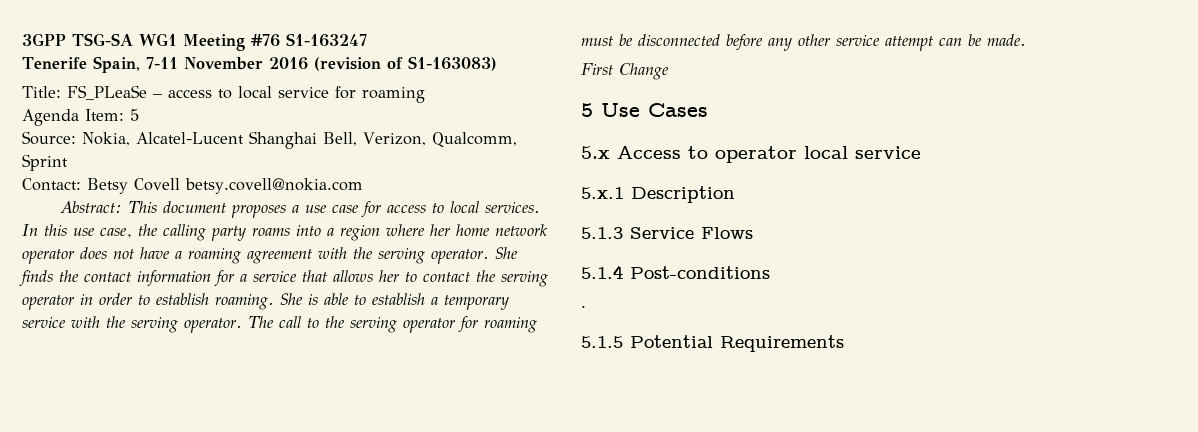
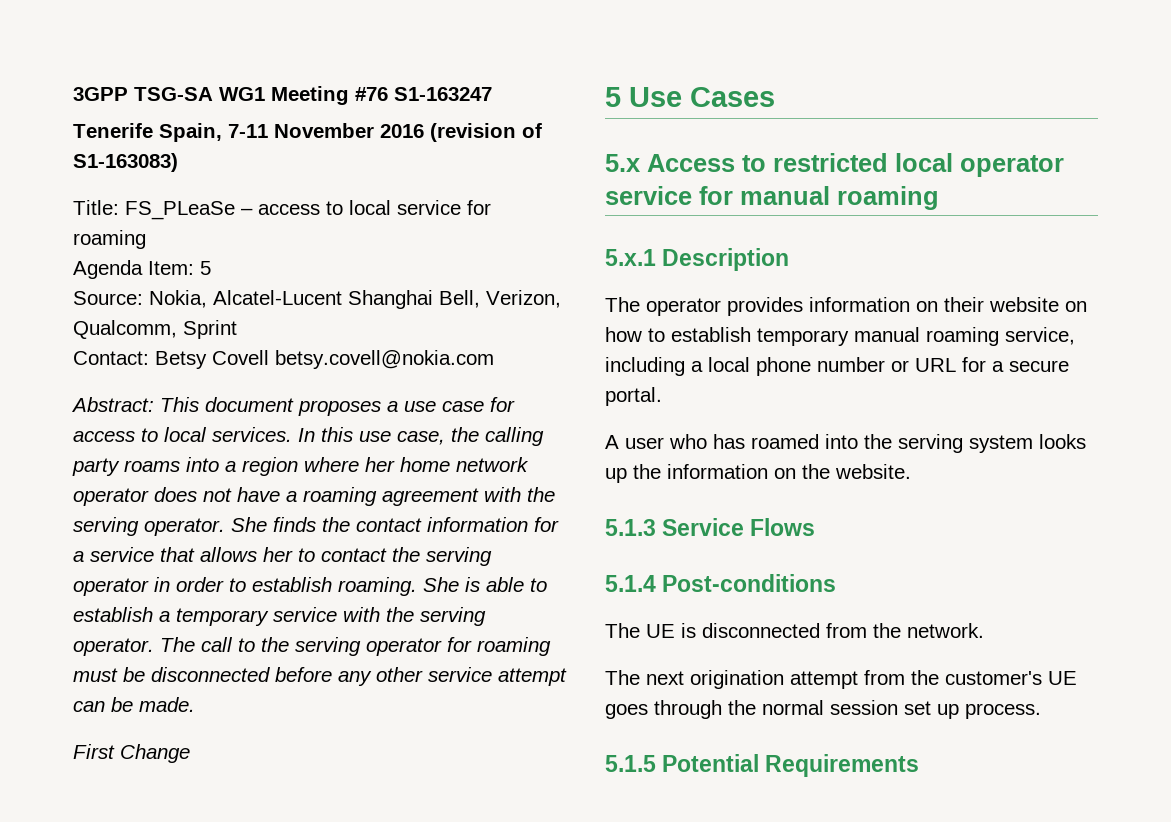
[715,146,921,163] [581,186,735,203] operator local service // 5.x.1 Description -> [773,153,1064,177] [605,186,939,210] [605,248,790,271] [605,297,1087,316] [605,327,1075,346] [605,357,1069,376] [605,387,662,406] [605,434,1086,453] [605,464,911,483] restricted local operator service for manual roaming // 5.x.1 Description // The operator provides information on their website on how to establish temporary manual roaming service, including a local phone number or URL for a secure portal. // A user who has roamed into the serving system looks up the information on the website.
[581,305,586,308] . -> [605,623,984,638] [605,670,1077,689] [605,700,1041,719] The UE is disconnected from the network. // The next origination attempt from the customer's UE goes through the normal session set up process.

